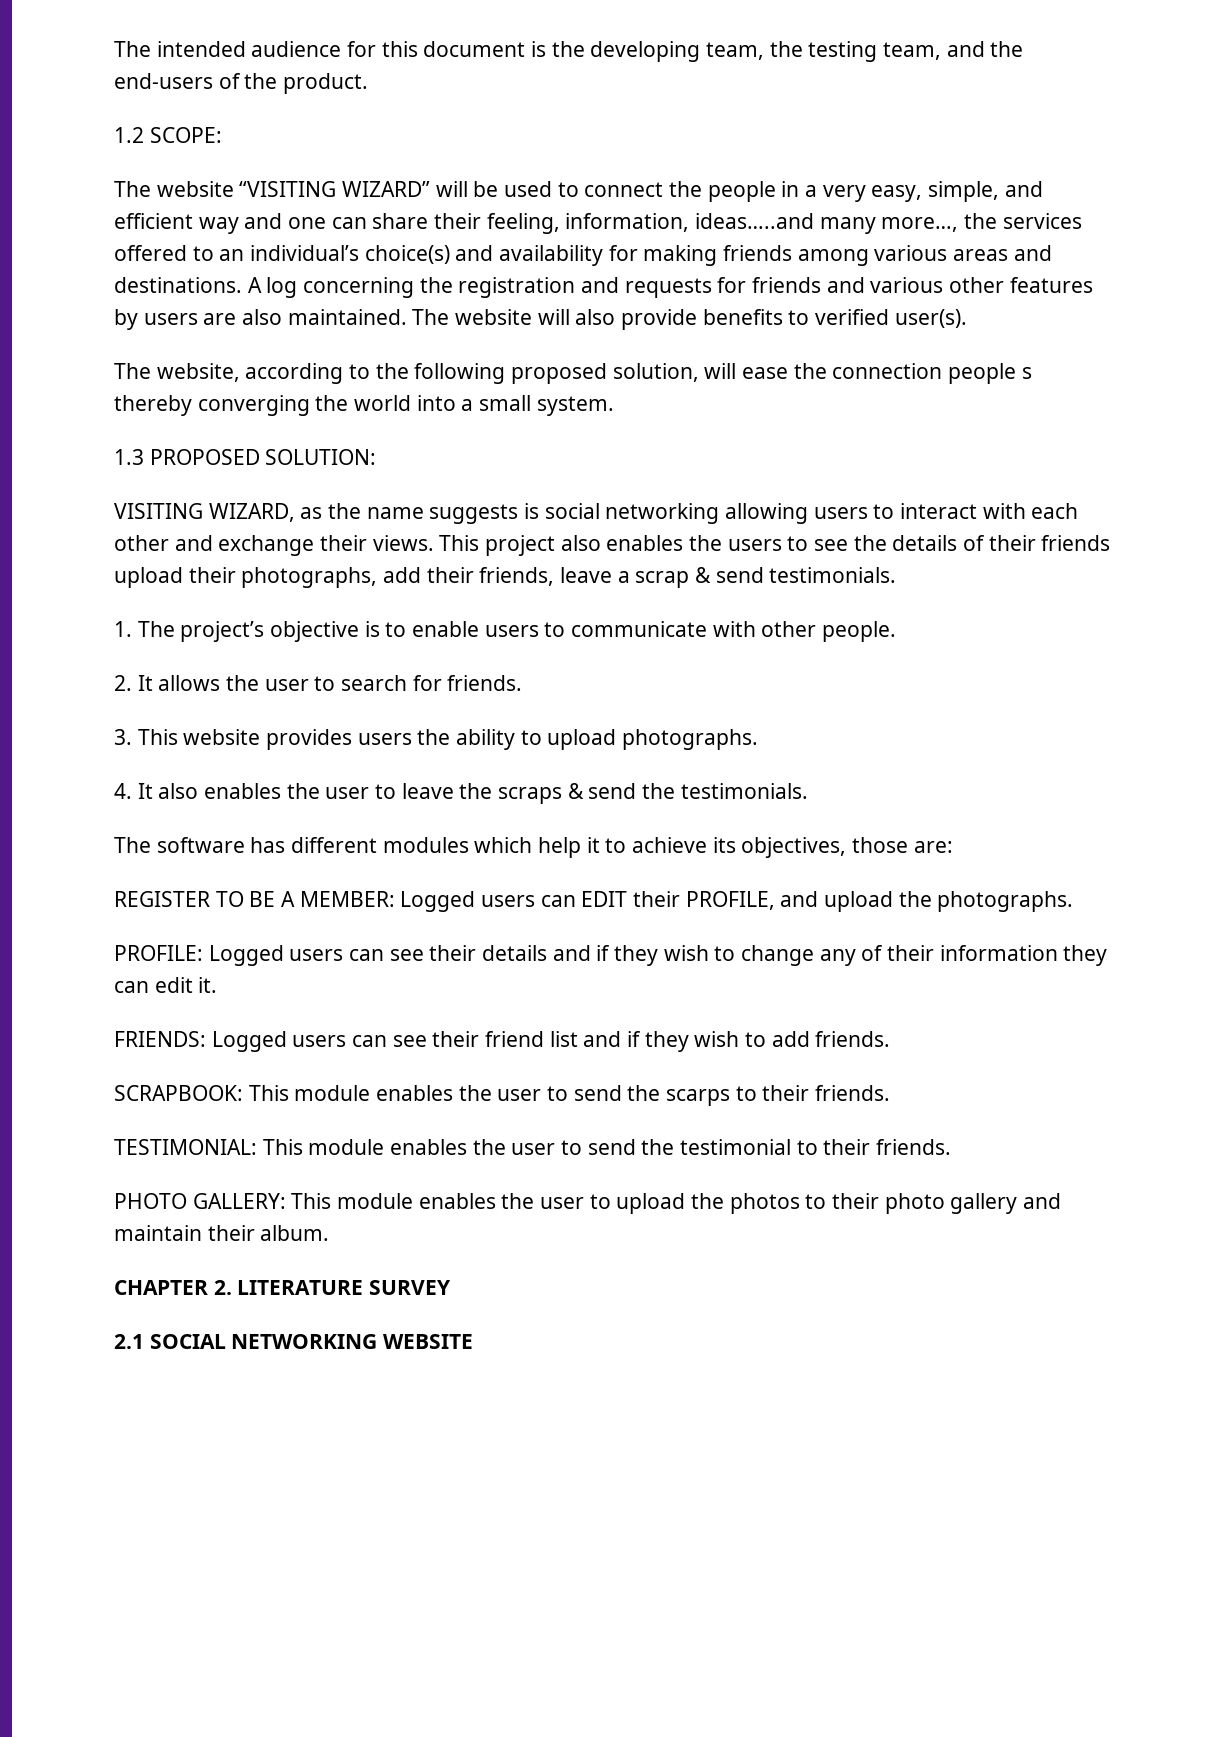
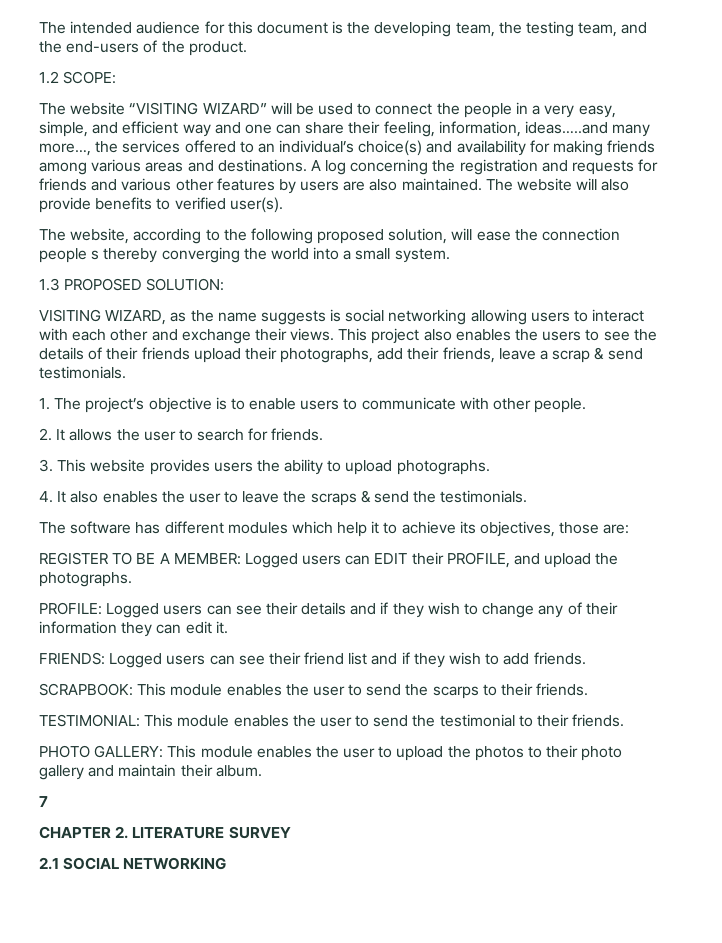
(330, 1233) none -> [39,796,48,807] // 7
[383,1334,474,1349] WEBSITE -> (227, 863) none

